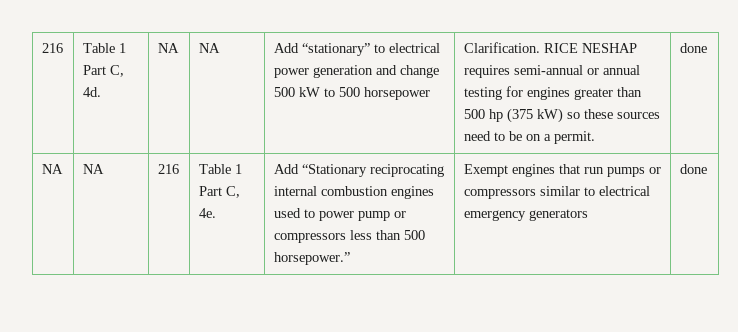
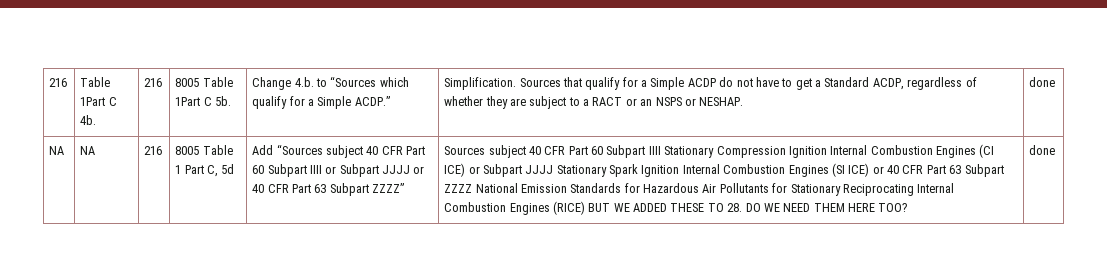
[41,43,63,53] [82,43,126,53] [82,65,124,77] [82,87,101,97] [157,43,179,53] [198,43,220,53] [273,43,440,56] [273,65,439,78] [273,87,430,100] [463,42,637,53] [463,65,640,78] [463,86,642,100] [463,108,660,123] [463,131,595,144] 216 | Table 1 Part C, 4d. | NA | NA | Add “stationary” to electrical power generation and change 500 kW to 500 horsepower | Clarification. RICE NESHAP requires semi-annual or annual testing for engines greater than 500 hp (375 kW) so these sources need to be on a permit. -> [49,78,68,87] [80,77,111,87] [80,97,117,106] [80,115,97,125] [144,78,163,87] [175,77,233,87] [175,96,231,106] [252,76,409,90] [252,96,390,109] [444,77,977,90] [444,96,744,109] 216 | Table 1Part C 4b. | 216 | 8005 Table 1Part C 5b. | Change 4.b. to “Sources which qualify for a Simple ACDP.” | Simplification. Sources that qualify for a Simple ACDP do not have to get a Standard ACDP, regardless of whether they are subject to a RACT or an NSPS or NESHAP.
[198,164,242,174] [198,186,240,198] [198,208,216,218] [273,164,444,177] [273,186,434,199] [273,208,406,221] [273,230,425,243] [273,252,350,265] [463,164,661,177] [463,186,650,199] [463,209,588,221] Table 1 Part C, 4e. | Add “Stationary reciprocating internal combustion engines used to power pump or compressors less than 500 horsepower.” | Exempt engines that run pumps or compressors similar to electrical emergency generators -> [175,145,233,155] [175,164,235,177] [252,144,426,158] [252,164,425,177] [252,183,405,196] [444,144,995,158] [444,163,1004,177] [444,183,955,196] [444,201,908,215] 8005 Table 1 Part C, 5d | Add “Sources subject 40 CFR Part 60 Subpart IIII or Subpart JJJJ or 40 CFR Part 63 Subpart ZZZZ” | Sources subject 40 CFR Part 60 Subpart IIII Stationary Compression Ignition Internal Combustion Engines (CI ICE) or Subpart JJJJ Stationary Spark Ignition Internal Combustion Engines (SI ICE) or 40 CFR Part 63 Subpart ZZZZ National Emission Standards for Hazardous Air Pollutants for Stationary Reciprocating Internal Combustion Engines (RICE) BUT WE ADDED THESE TO 28. DO WE NEED THEM HERE TOO?

